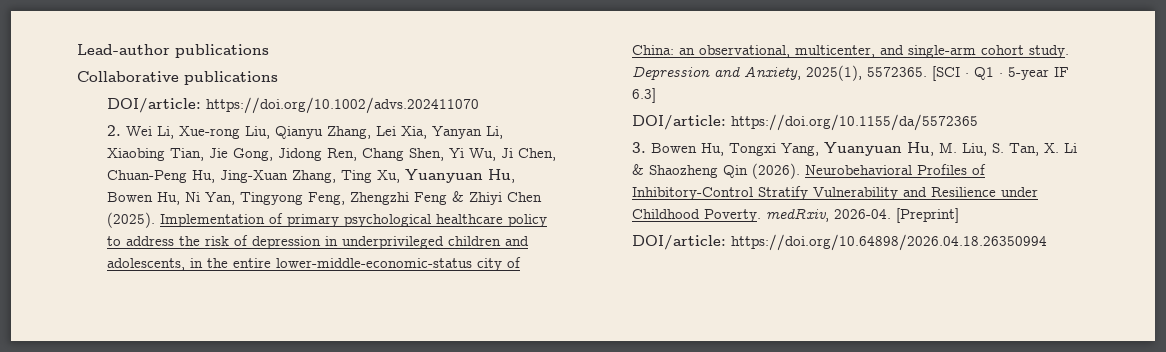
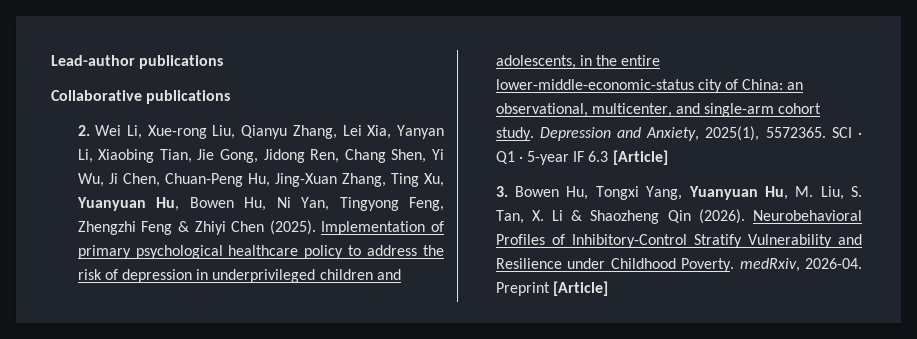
[106,97,479,114] // DOI/article: https://doi.org/10.1002/advs.202411070 -> (231, 97) none
[931,66,960,81] [SCI -> [831,127,852,138] SCI
[631,88,656,103] [631,114,978,131] 6.3] // DOI/article: https://doi.org/10.1155/da/5572365 -> [588,150,668,165] 6.3 [Article]
[895,208,959,223] [631,234,1047,251] [Preprint] // DOI/article: https://doi.org/10.64898/2026.04.18.26350994 -> [495,281,608,296] Preprint [Article]

